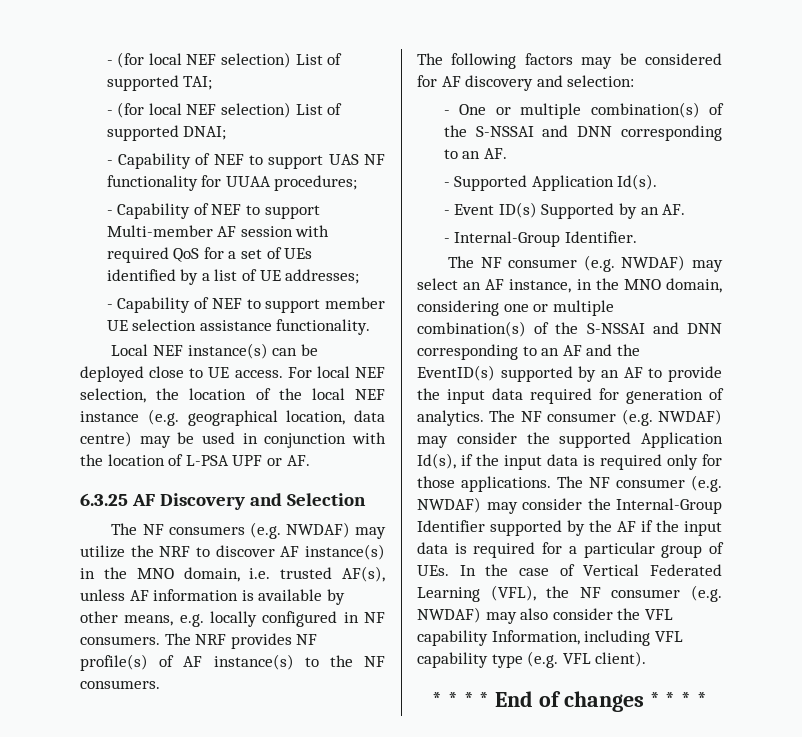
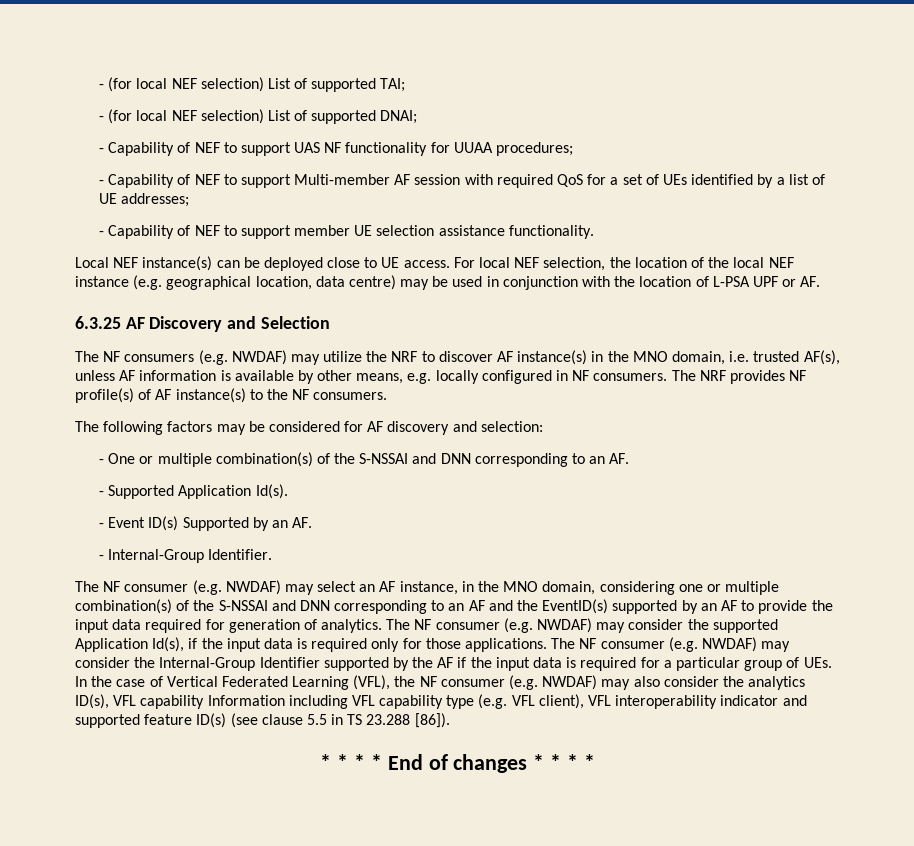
[644,609,673,620] [417,630,580,646] VFL capability Information, -> [748,676,806,690] [75,694,285,709] analytics ID(s), VFL capability Information
[595,651,647,667] client). -> [538,694,807,709] [75,713,450,728] client), VFL interoperability indicator and supported feature ID(s) (see clause 5.5 in TS 23.288 [86]).

